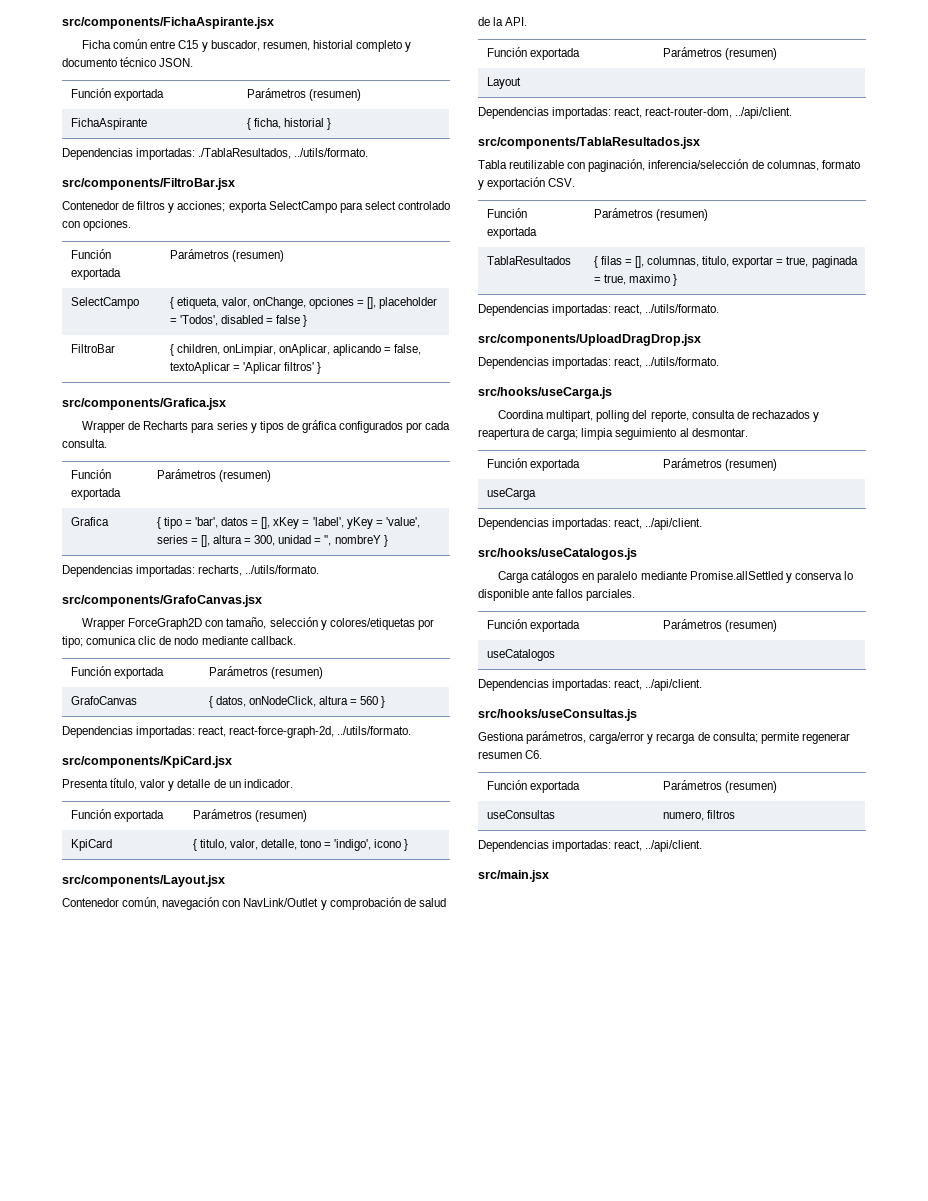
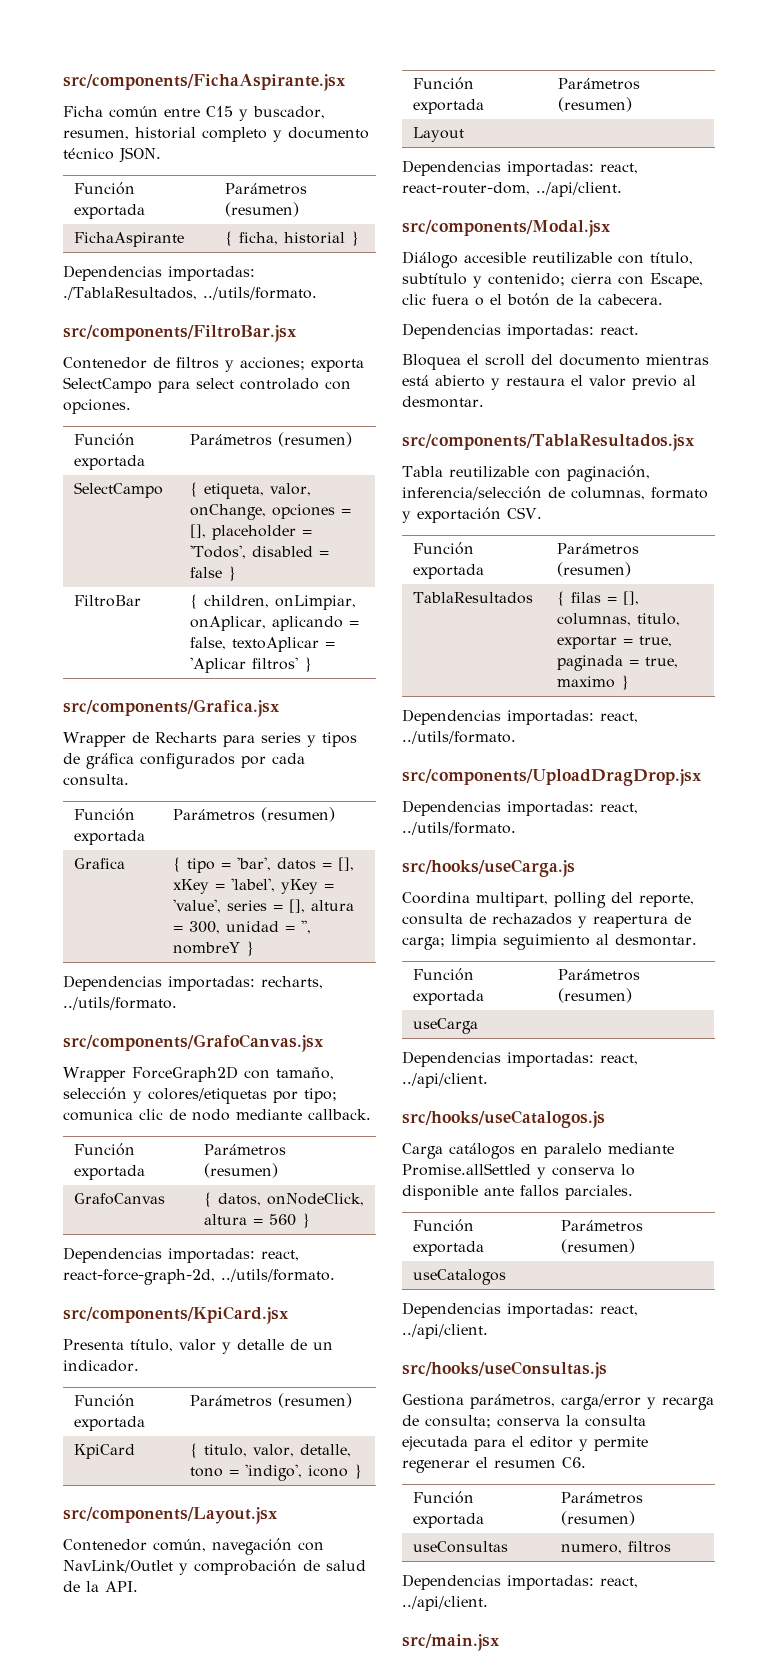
(793, 113) none -> [402,220,611,237] [402,251,693,268] [402,273,703,288] [402,293,663,306] [402,323,639,339] [402,354,709,370] [402,375,696,390] [402,396,484,408] // src/components/Modal.jsx // Diálogo accesible reutilizable con título, subtítulo y contenido; cierra con Escape, clic fuera o el botón de la cabecera. // Dependencias importadas: react. // Bloquea el scroll del documento mientras está abierto y restaura el valor previo al desmontar.
(758, 737) none -> [497,1415,646,1427] [402,1436,588,1451] conserva la consulta ejecutada para el editor y
(850, 738) none -> [476,1457,488,1468] el

